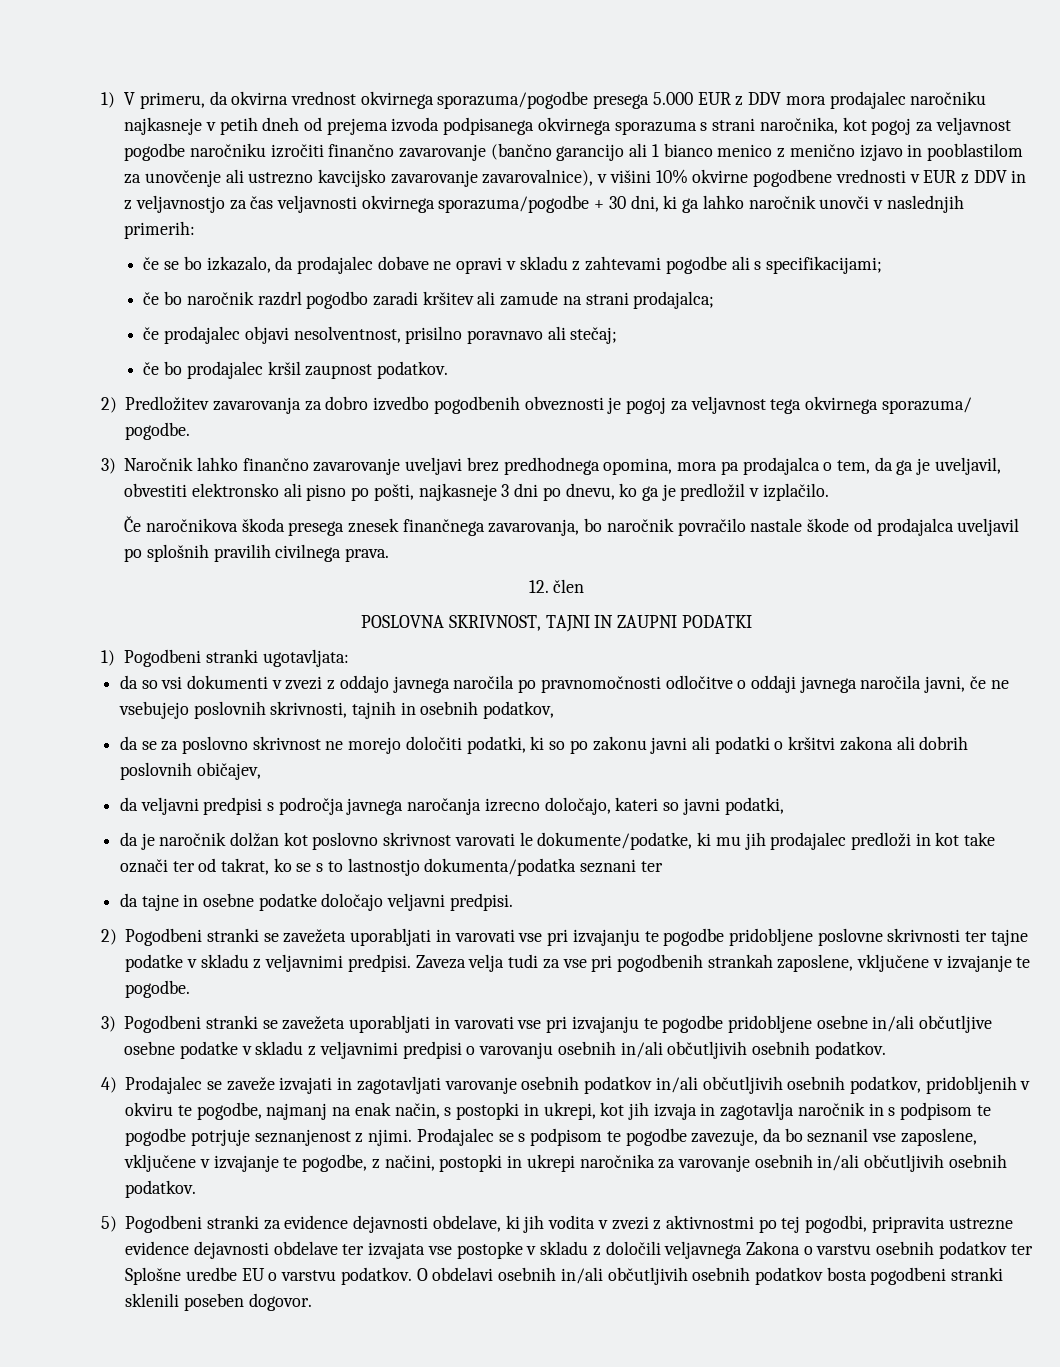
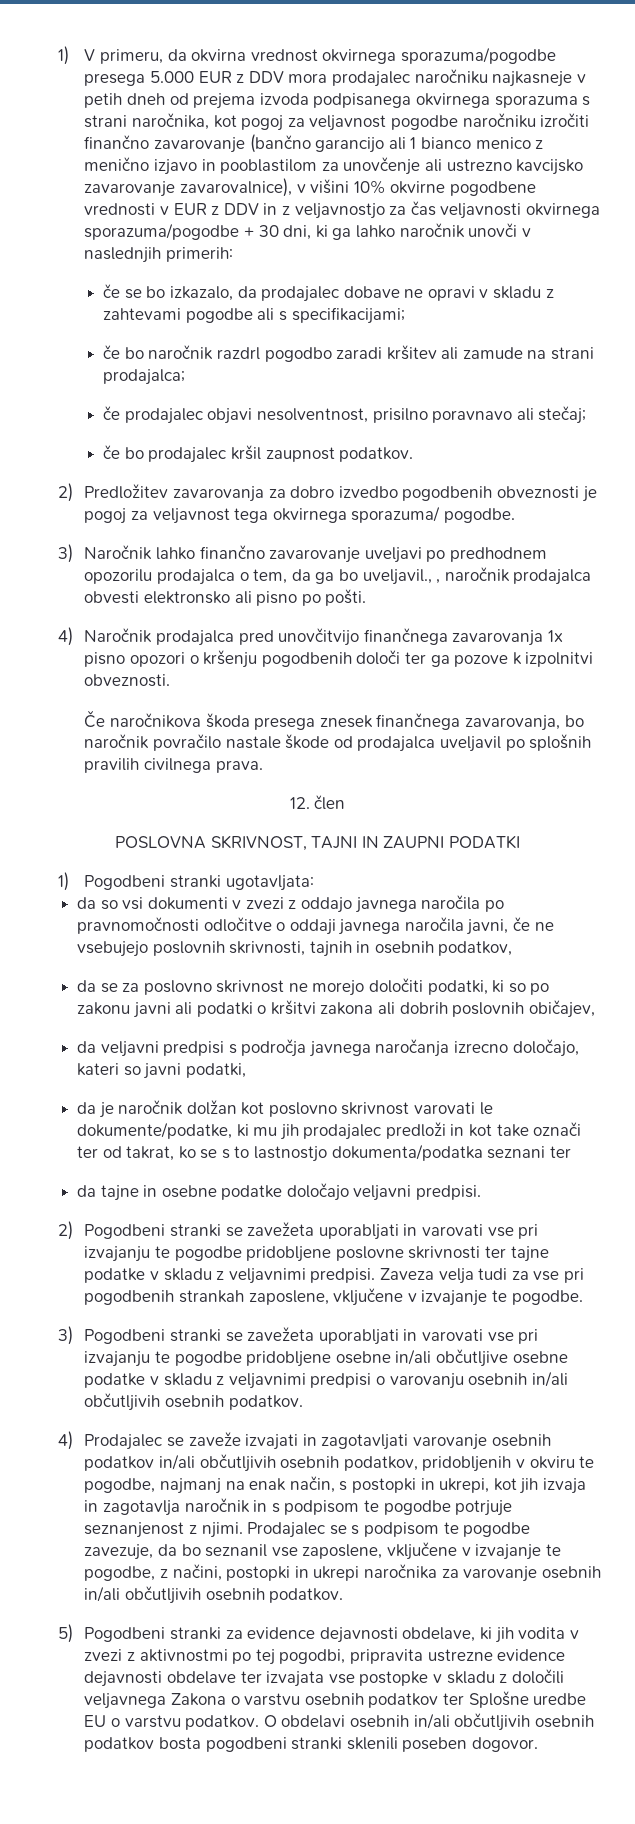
[466,457,739,475] brez predhodnega opomina, mora pa -> [426,547,548,562] [84,569,153,584] po predhodnem opozorilu
[916,457,1001,475] [124,483,829,501] je uveljavil, obvestiti elektronsko ali pisno po pošti, najkasneje 3 dni po dnevu, ko ga je predložil v izplačilo. -> [339,567,592,585] [84,589,367,606] [58,627,564,646] [84,650,594,668] [84,674,171,687] bo uveljavil., , naročnik prodajalca obvesti elektronsko ali pisno po pošti. // 4) Naročnik prodajalca pred unovčitvijo finančnega zavarovanja 1x pisno opozori o kršenju pogodbenih določi ter ga pozove k izpolnitvi obveznosti.

